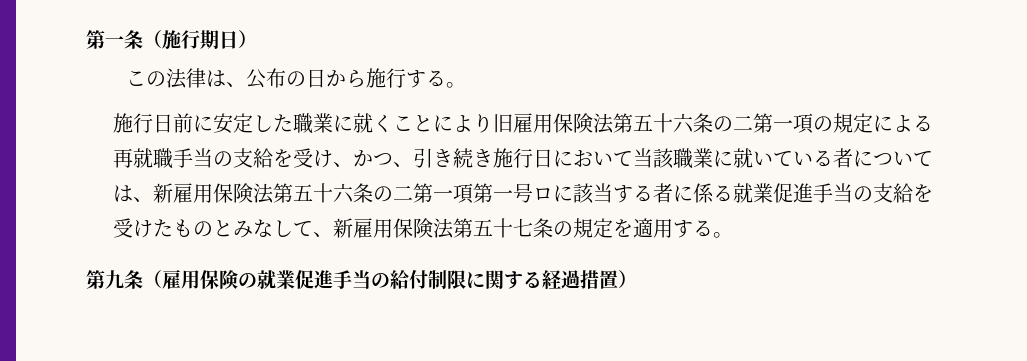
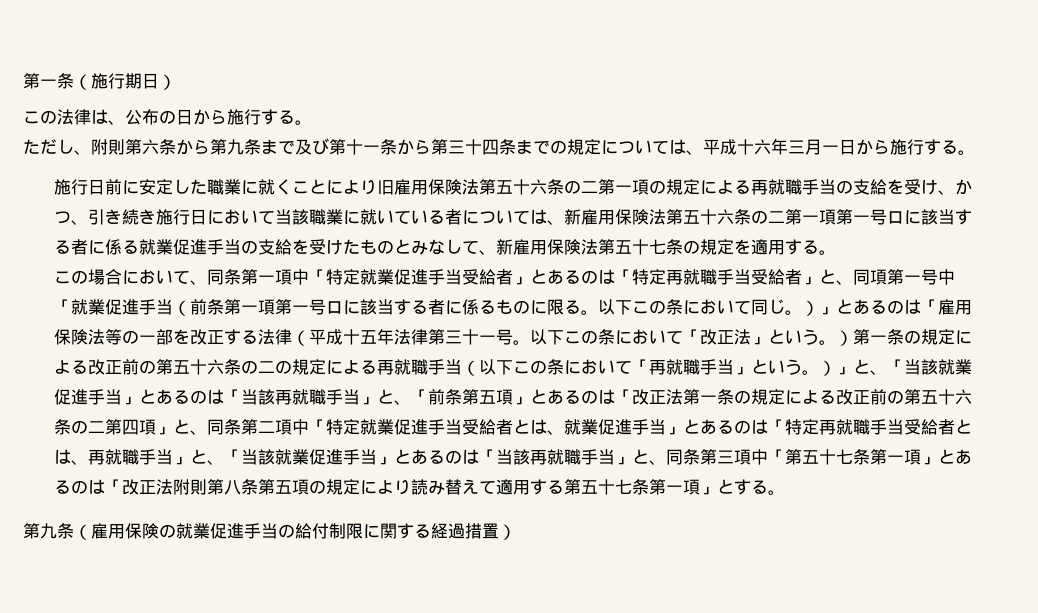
(467, 85) none -> [23,138,975,155] // ただし、附則第六条から第九条まで及び第十一条から第三十四条までの規定については、平成十六年三月一日から施行する。
(734, 235) none -> [54,269,956,285] [54,299,973,316] [54,328,973,346] [54,359,973,376] [54,389,973,405] [54,419,973,435] [54,449,973,465] [54,479,786,495] // この場合において、同条第一項中「特定就業促進手当受給者」とあるのは「特定再就職手当受給者」と、同項第一号中「就業促進手当（前条第一項第一号ロに該当する者に係るものに限る。以下この条において同じ。）」とあるのは「雇用保険法等の一部を改正する法律（平成十五年法律第三十一号。以下この条において「改正法」という。）第一条の規定による改正前の第五十六条の二の規定による再就職手当（以下この条において「再就職手当」という。）」と、「当該就業促進手当」とあるのは「当該再就職手当」と、「前条第五項」とあるのは「改正法第一条の規定による改正前の第五十六条の二第四項」と、同条第二項中「特定就業促進手当受給者とは、就業促進手当」とあるのは「特定再就職手当受給者とは、再就職手当」と、「当該就業促進手当」とあるのは「当該再就職手当」と、同条第三項中「第五十七条第一項」とあるのは「改正法附則第八条第五項の規定により読み替えて適用する第五十七条第一項」とする。

